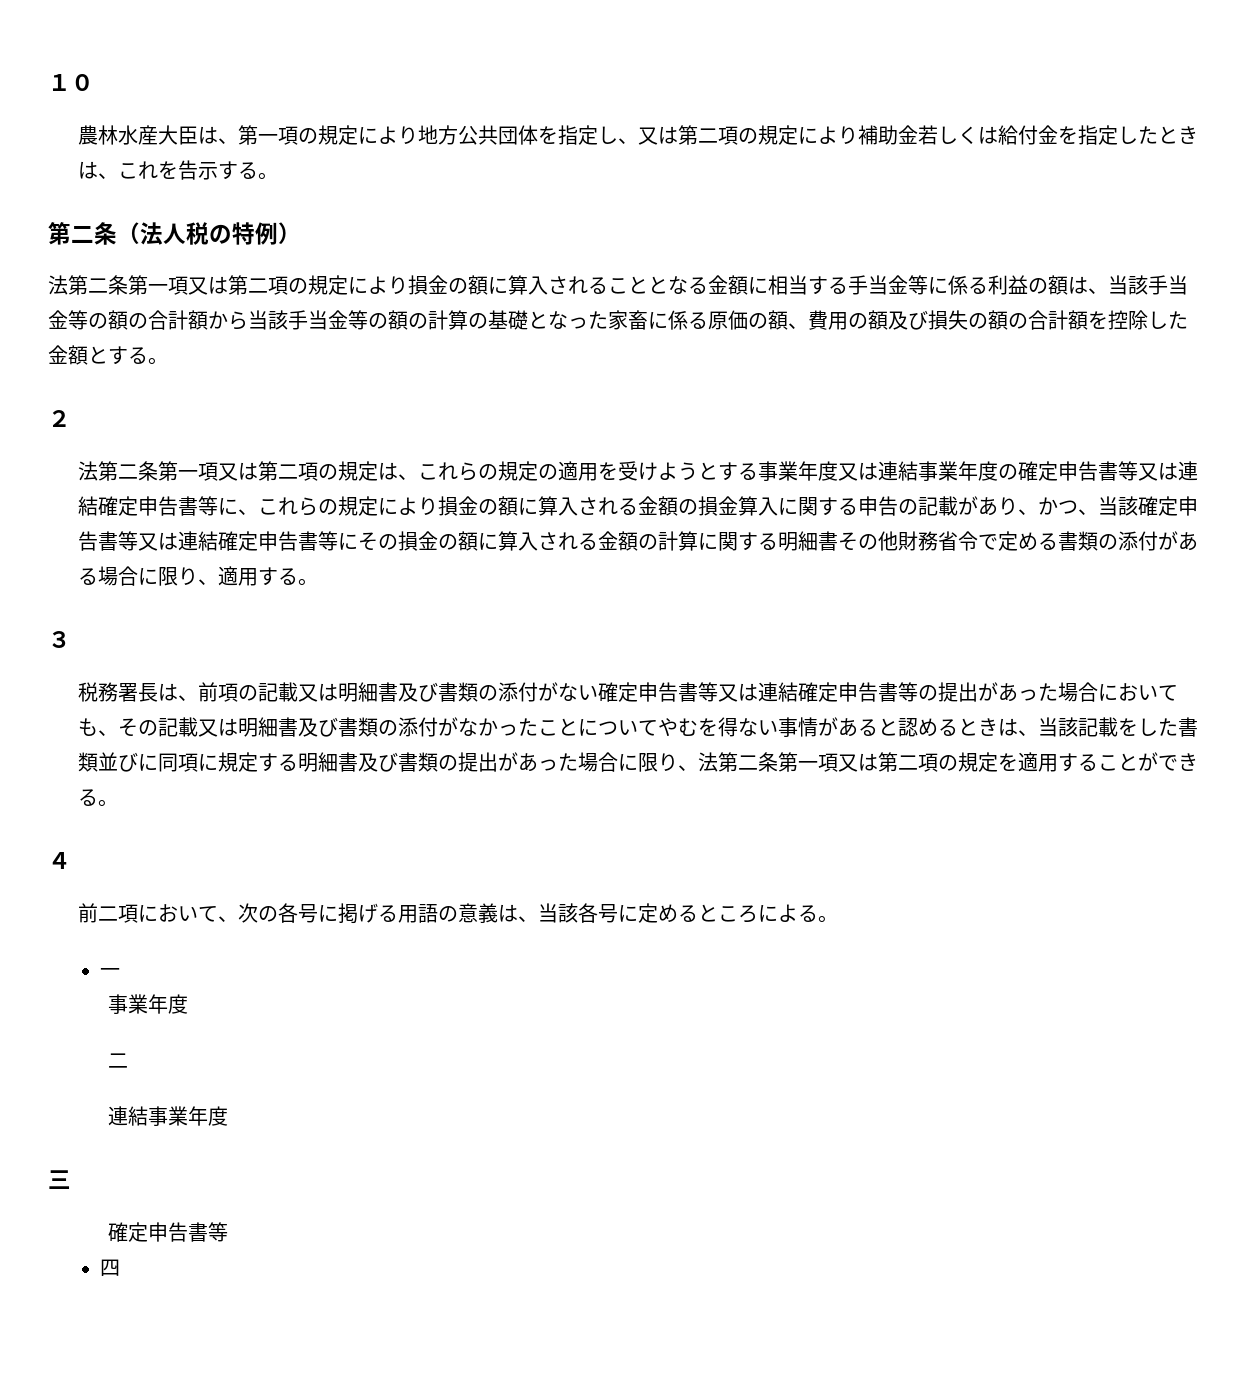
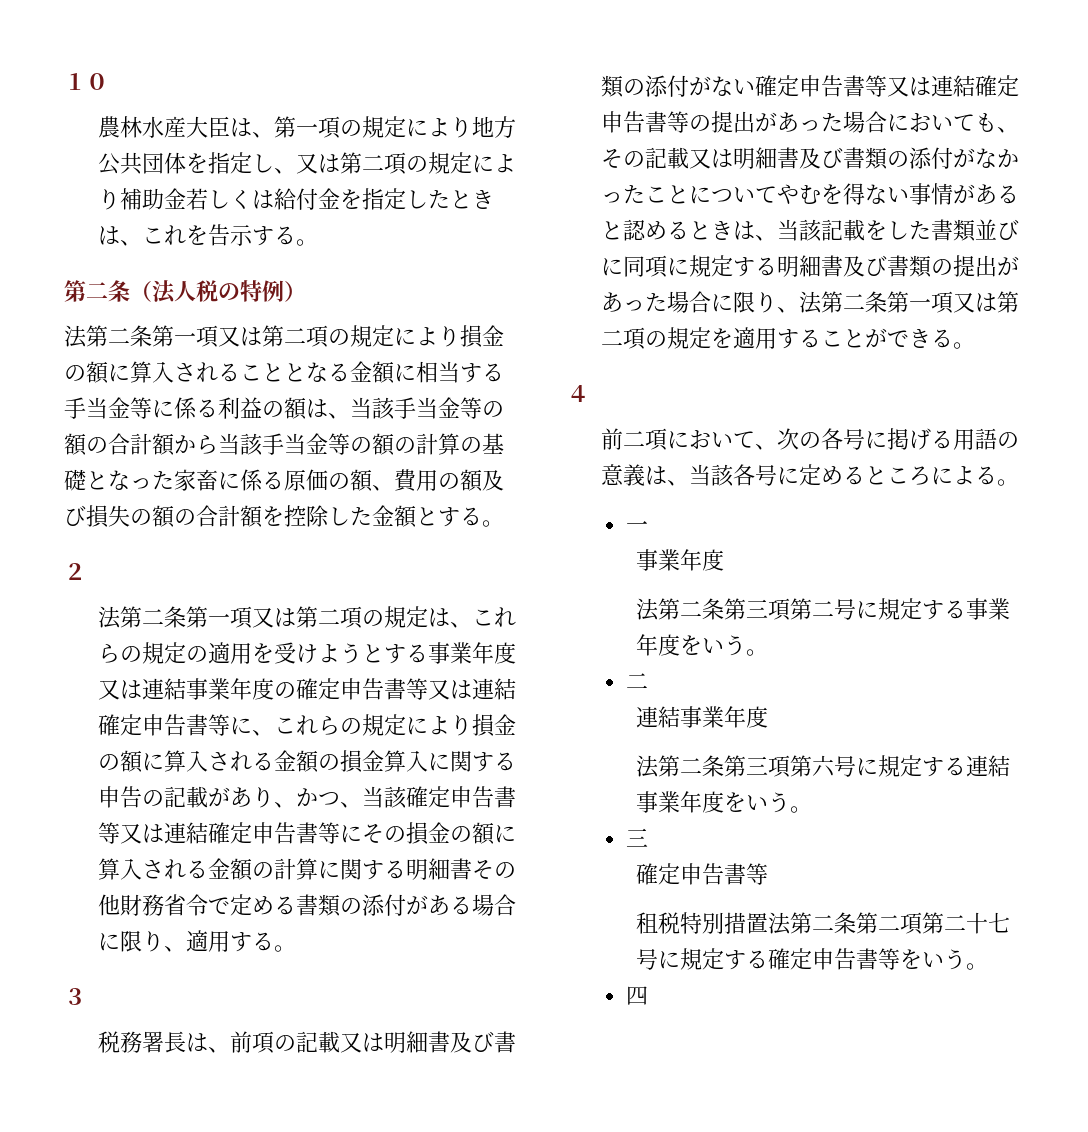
[107,1053,128,1068] [107,1106,228,1126] [48,1170,71,1189] [107,1222,228,1242] 二 // 連結事業年度 // 三 // 確定申告書等 -> [635,598,1010,621] [635,634,768,656] [625,673,648,689] [635,706,768,728] [635,755,1010,778] [635,791,812,813] [625,828,648,847] [635,863,768,885] [635,912,1010,935] [635,948,988,970] 法第二条第三項第二号に規定する事業年度をいう。 // 二 // 連結事業年度 // 法第二条第三項第六号に規定する連結事業年度をいう。 // 三 // 確定申告書等 // 租税特別措置法第二条第二項第二十七号に規定する確定申告書等をいう。

